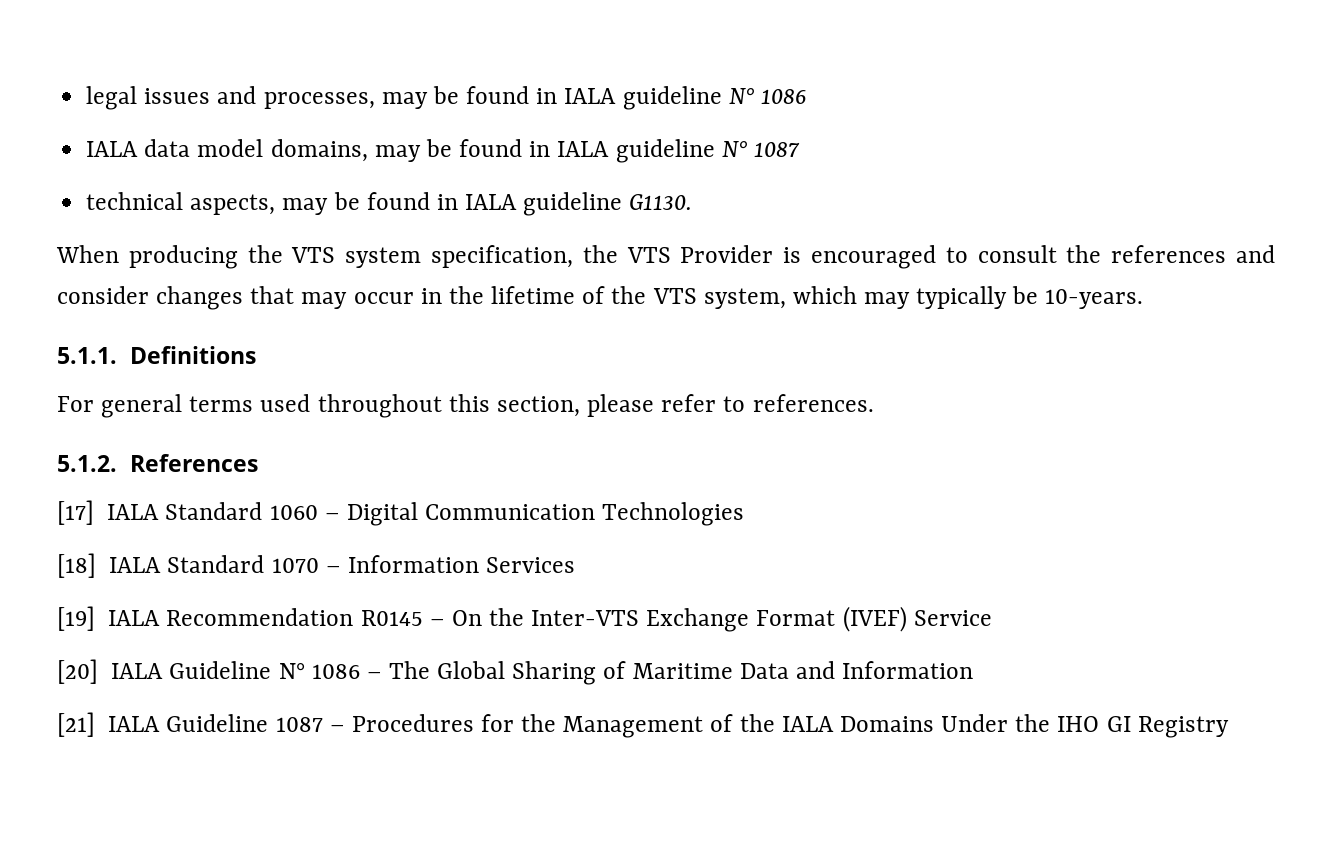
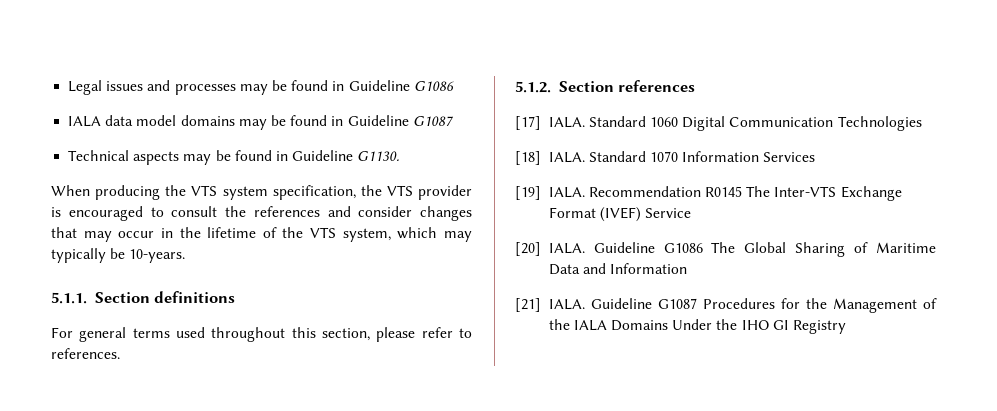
[86,86,138,110] legal -> [68,80,103,95] Legal
[263,86,807,110] processes, may be found in IALA guideline N° 1086 -> [174,80,454,95] processes may be found in Guideline G1086
[270,139,800,163] [86,192,623,216] domains, may be found in IALA guideline N° 1087 // technical aspects, may be found in IALA guideline -> [180,115,454,130] [68,150,354,165] domains may be found in Guideline G1087 // Technical aspects may be found in Guideline
[680,245,774,263] Provider -> [418,185,472,200] provider
[130,346,257,364] Definitions -> [94,291,236,303] Section definitions
[130,454,259,472] References -> [558,80,696,92] Section references
[107,504,160,520] IALA -> [548,117,585,128] IALA.
[324,513,340,520] – -> (679, 122) none
[109,557,162,573] IALA -> [548,152,585,163] IALA.
[325,566,341,573] – -> (679, 156) none
[108,610,161,626] IALA -> [548,187,585,198] IALA.
[429,608,525,626] – On the -> [746,186,771,197] The
[111,661,382,679] IALA Guideline N° 1086 – -> [548,242,703,254] IALA. Guideline G1086
[108,714,345,732] IALA Guideline 1087 – -> [548,298,697,310] IALA. Guideline G1087

